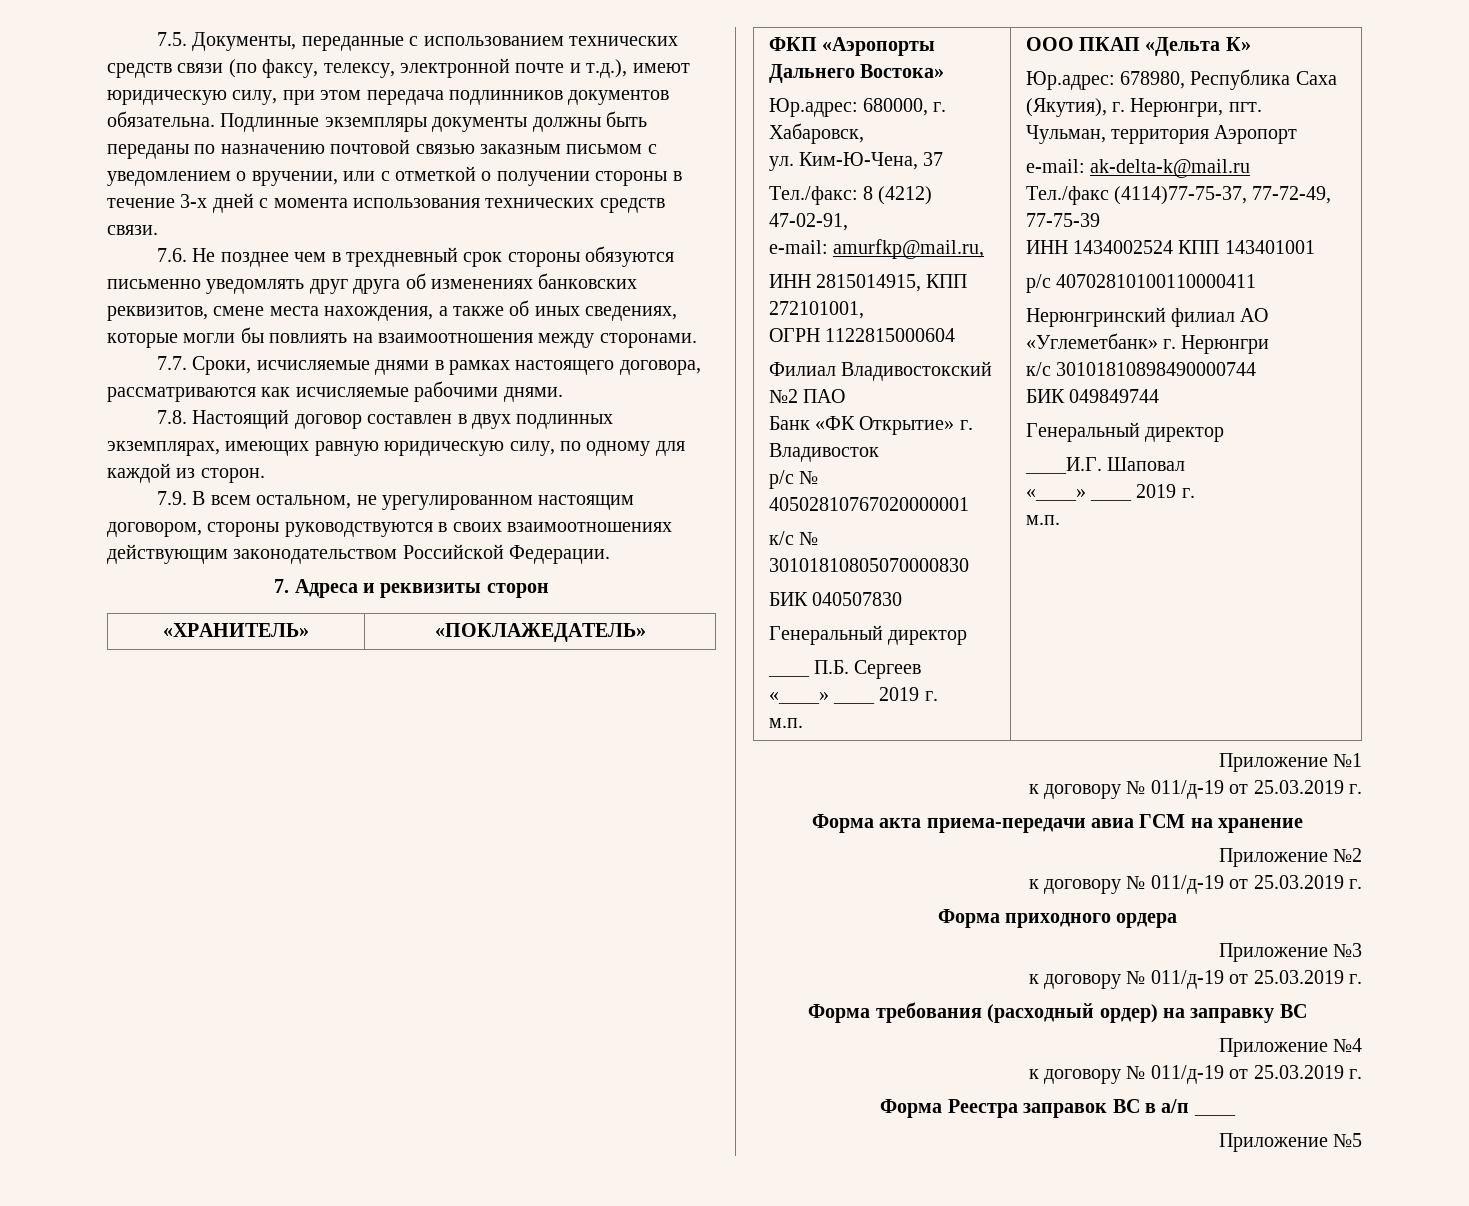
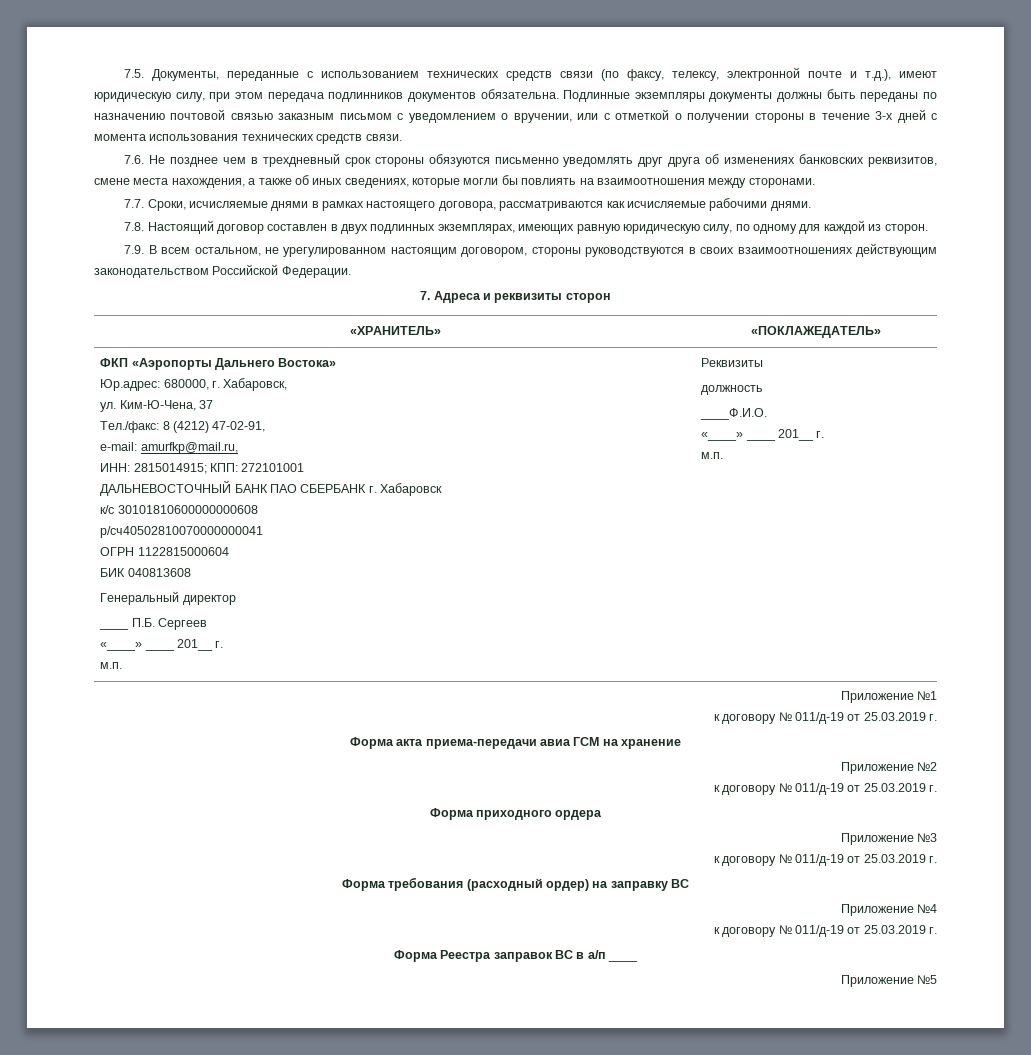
[768,274,968,292] [768,301,864,319] [768,328,955,342] [768,361,992,381] [768,389,845,403] [768,416,973,435] [768,443,879,462] [768,470,818,489] [768,497,969,511] [768,531,818,545] [768,558,969,572] [768,592,902,606] ИНН 2815014915, КПП 272101001, // ОГРН 1122815000604 // Филиал Владивостокский №2 ПАО // Банк «ФК Открытие» г. Владивосток // р/с № 40502810767020000001 // к/с № 30101810805070000830 // БИК 040507830 -> [100,463,305,474] [100,480,443,496] [100,505,258,514] [100,526,264,538] [100,547,229,556] [100,568,191,577] ИНН: 2815014915; КПП: 272101001 // ДАЛЬНЕВОСТОЧНЫЙ БАНК ПАО СБЕРБАНК г. Хабаровск // к/с 30101810600000000608 // р/сч40502810070000000041 // ОГРН 1122815000604 // БИК 040813608
[879,687,920,701] 2019 -> [177,639,214,651] 201__
[1025,37,1251,56] [1025,69,1337,90] [1025,98,1262,117] [1025,125,1298,144] [1025,159,1250,178] [1025,186,1332,205] [1025,213,1100,227] [1025,240,1315,254] [1025,274,1256,293] [1025,307,1269,327] [1025,333,1270,354] [1025,362,1256,376] [1025,389,1159,403] [1025,422,1224,442] [1024,457,1185,474] [1025,489,1132,501] [1136,484,1177,498] ООО ПКАП «Дельта К» // Юр.адрес: 678980, Республика Саха (Якутия), г. Нерюнгри, пгт. Чульман, территория Аэропорт // e-mail: ak-delta-k@mail.ru // Тел./факс (4114)77-75-37, 77-72-49, 77-75-39 // ИНН 1434002524 КПП 143401001 // р/с 40702810100110000411 // Нерюнгринский филиал АО «Углеметбанк» г. Нерюнгри // к/с 30101810898490000744 // БИК 049849744 // Генеральный директор // ____И.Г. Шаповал // «____» ____ 2019 -> [701,358,764,367] [701,385,764,395] [700,408,768,420] [701,429,815,441] Реквизиты // должность // ____Ф.И.О. // «____» ____ 201__

